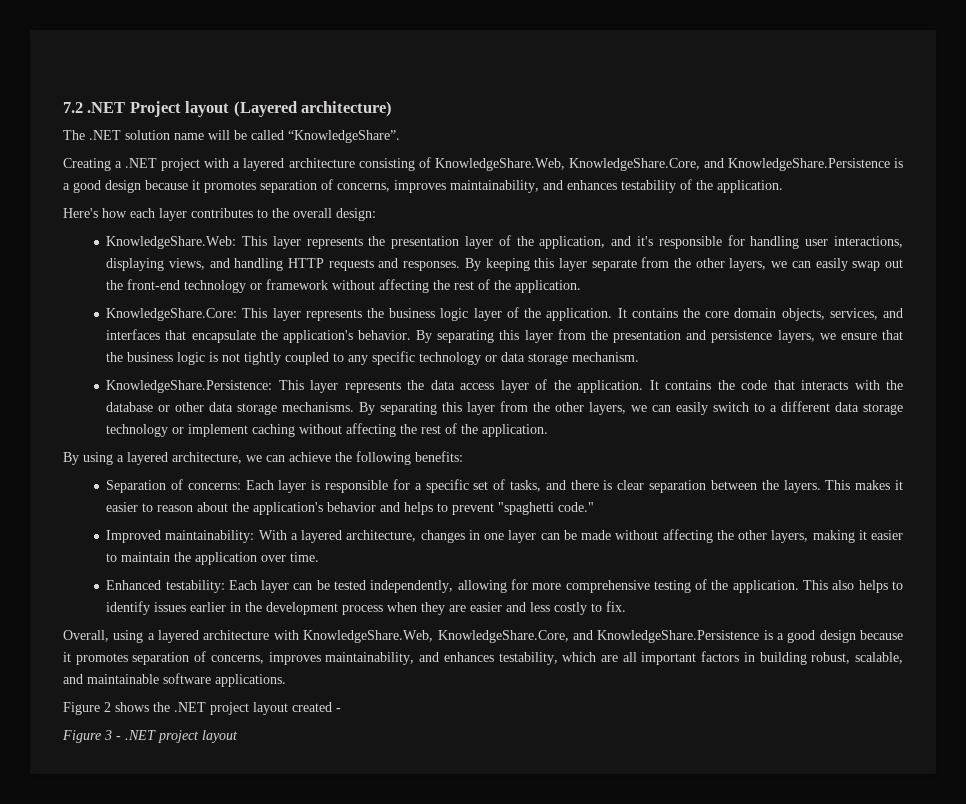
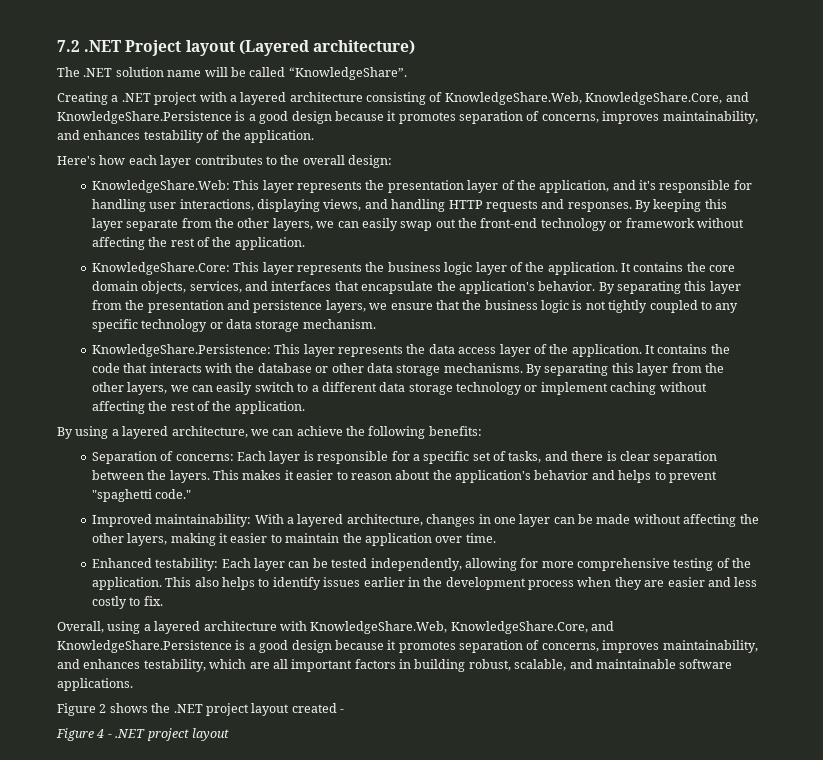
[104,730,112,740] 3 -> [96,729,105,738] 4

